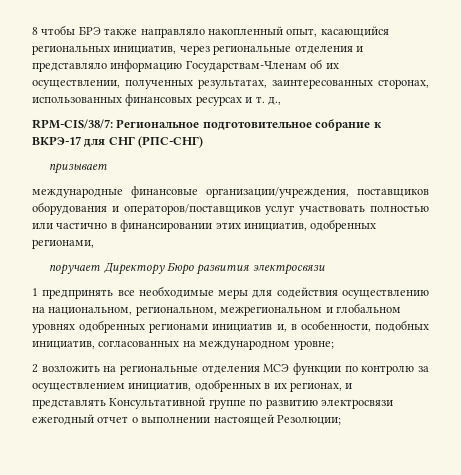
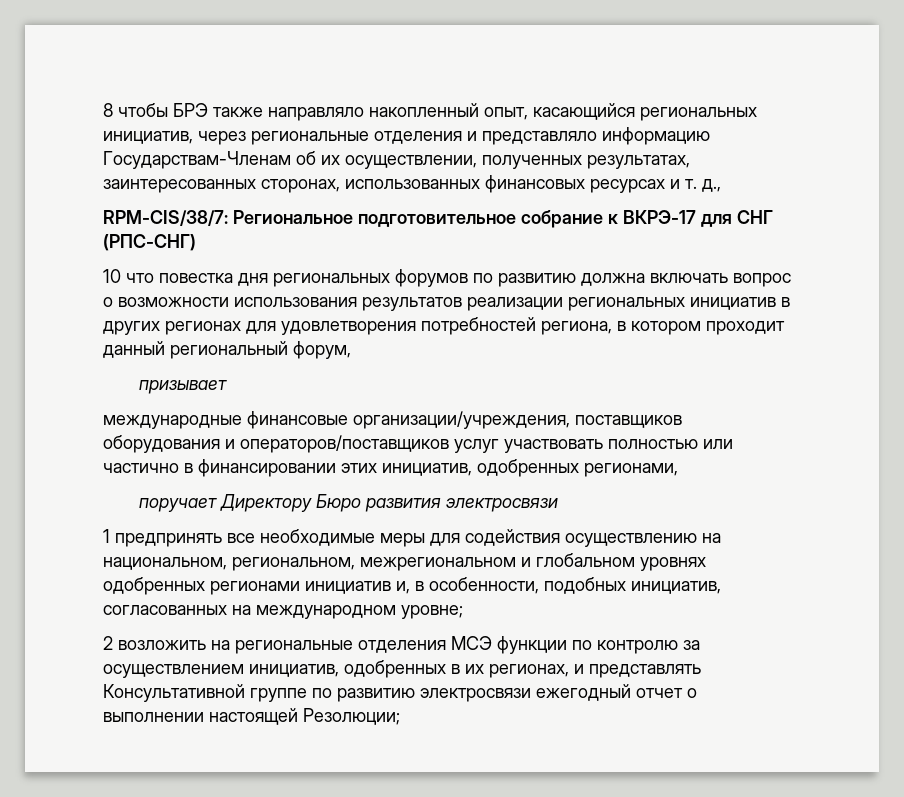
(204, 142) none -> [103,269,791,287] [103,297,790,311] [103,317,785,335] [103,341,351,359] // 10 что повестка дня региональных форумов по развитию должна включать вопрос о возможности использования результатов реализации региональных инициатив в других регионах для удовлетворения потребностей региона, в котором проходит данный региональный форум,

